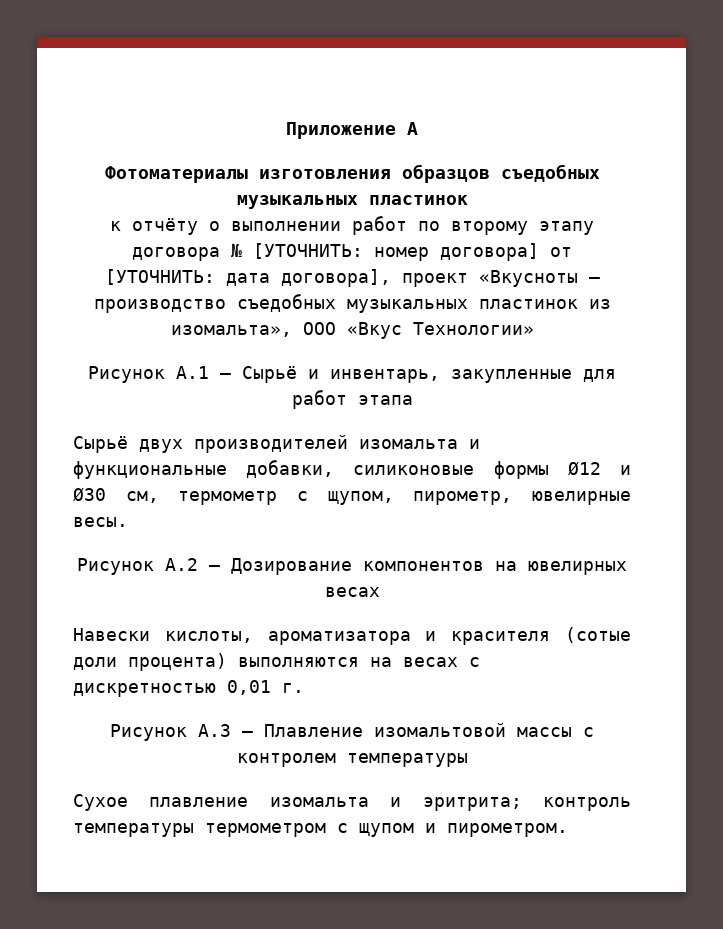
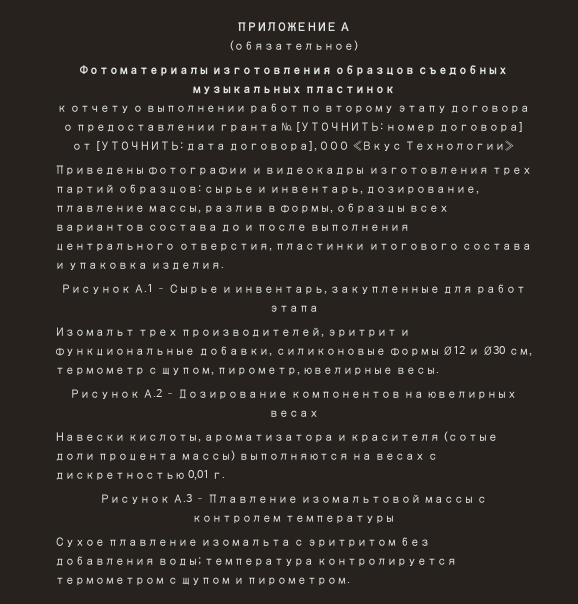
[286,122,396,139] Приложение -> [237,22,338,32] ПРИЛОЖЕНИЕ
(418, 128) none -> [228,40,359,51] // (обязательное)
[132,218,198,235] отчёту -> [69,105,130,113] отчету
(220, 254) none -> [63,124,280,133] о предоставлении гранта
[401,270,600,287] [93,294,611,313] [170,322,534,339] проект «Вкусноты — производство съедобных музыкальных пластинок из изомальта», ООО «Вкус Технологии» -> [319,140,516,151] [55,165,532,176] [55,184,479,195] [55,203,449,214] [55,224,410,233] [55,243,532,252] [55,262,224,270] ООО «Вкус Технологии» // Приведены фотографии и видеокадры изготовления трех партий образцов: сырье и инвентарь, дозирование, плавление массы, разлив в формы, образцы всех вариантов состава до и после выполнения центрального отверстия, пластинки итогового состава и упаковка изделия.
[242,366,297,383] Сырьё -> [168,284,219,295] Сырье
[73,435,458,453] Сырьё двух производителей изомальта -> [55,327,397,338] Изомальт трех производителей, эритрит
[128,653,227,671] процента) -> [97,450,236,462] процента массы)
[390,797,631,811] [73,823,194,837] и эритрита; контроль температуры -> [293,537,430,548] [55,556,457,567] с эритритом без добавления воды; температура контролируется

